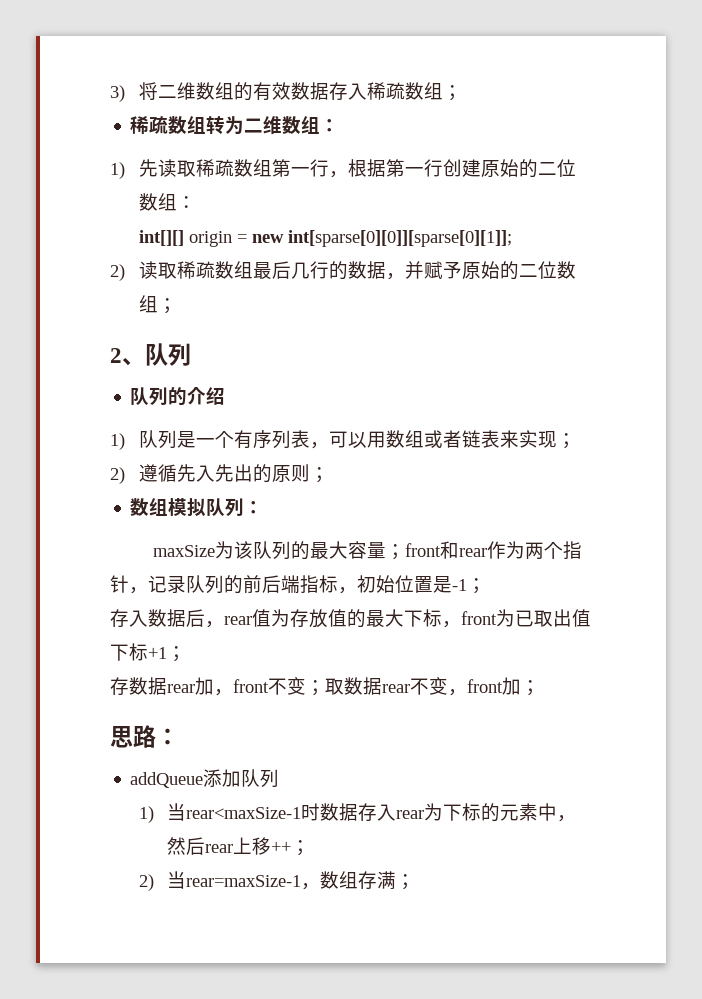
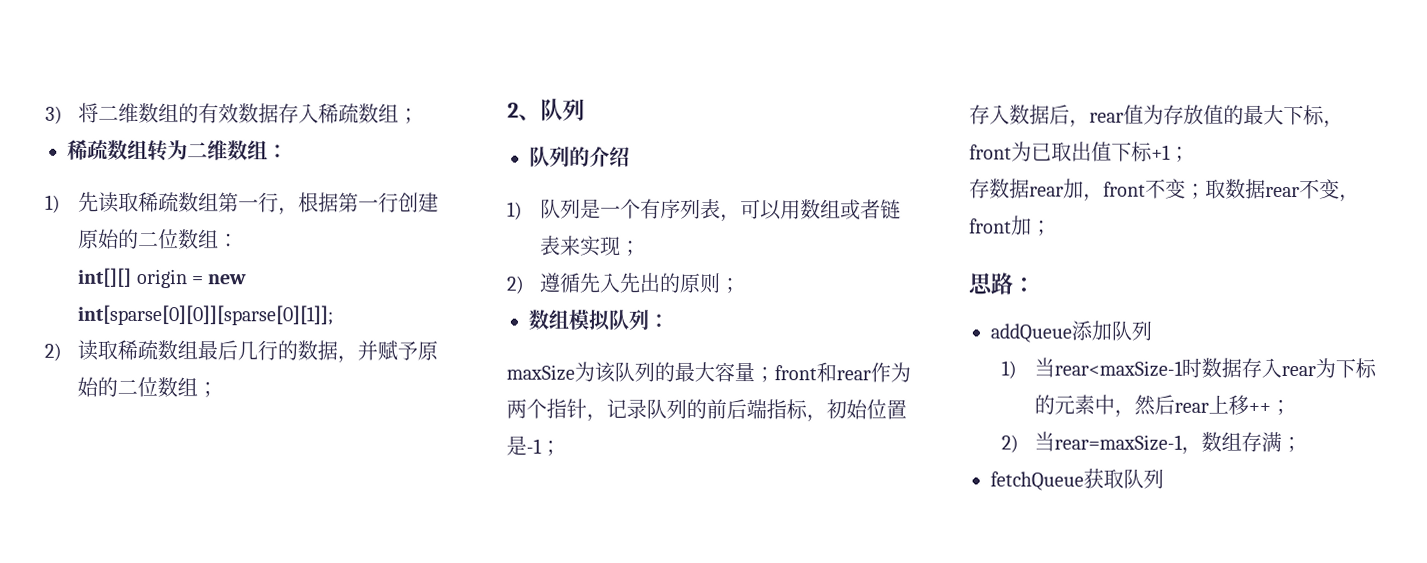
(416, 882) none -> [990,468,1164,491] // fetchQueue获取队列

